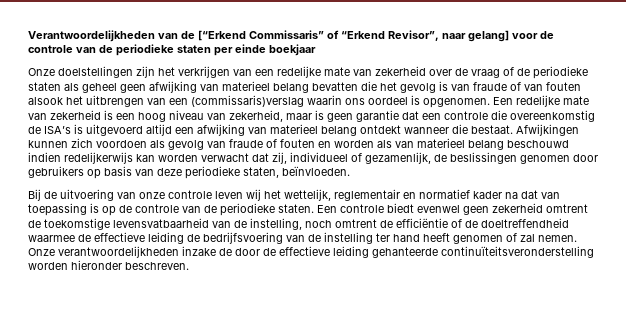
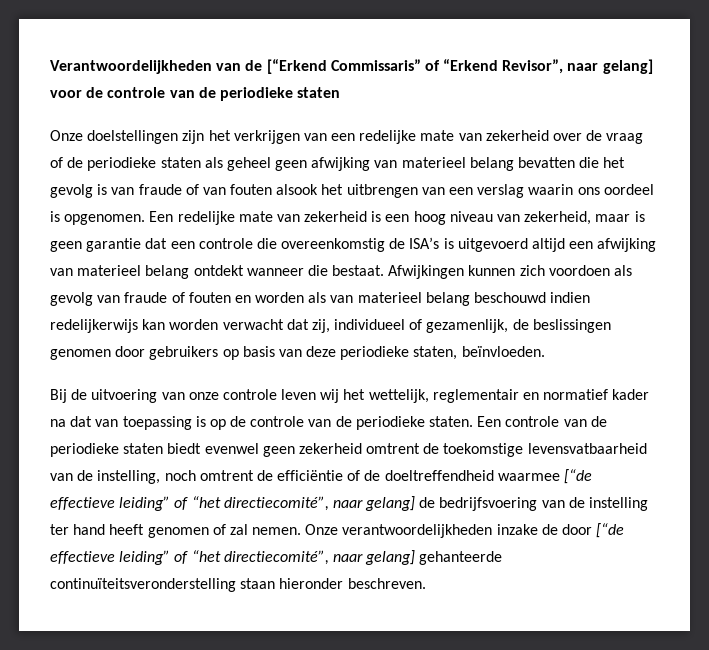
[214,44,316,56] per einde boekjaar -> (341, 92) none
[191,95,304,107] (commissaris)verslag -> [477,184,525,198] verslag
(384, 208) none -> [563,416,607,427] [50,443,164,457] van de periodieke staten
[78,232,184,244] de effectieve leiding -> [564,469,593,484] [50,496,416,511] [“de effectieve leiding” of “het directiecomité”, naar gelang]
[263,246,369,258] de effectieve leiding -> [596,523,625,538] [50,550,416,565] [“de effectieve leiding” of “het directiecomité”, naar gelang]
[28,262,68,270] worden -> [240,578,276,589] staan

